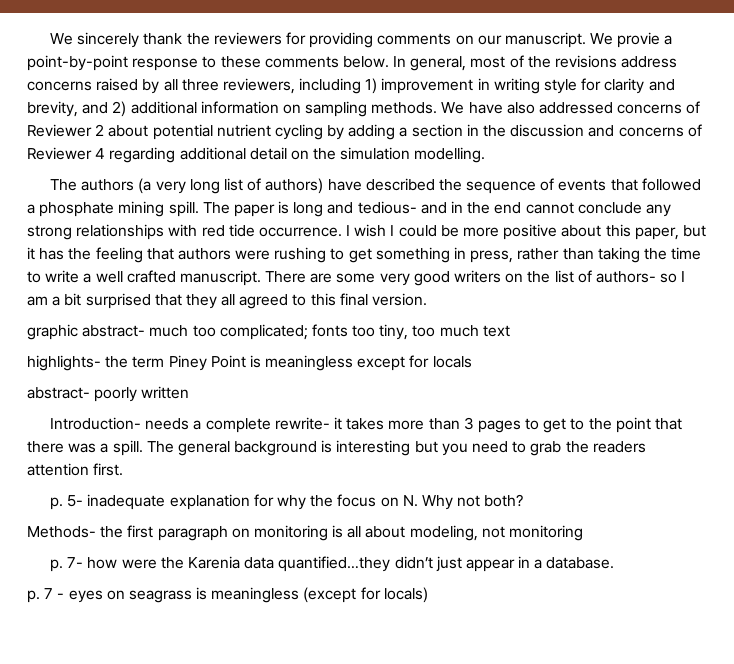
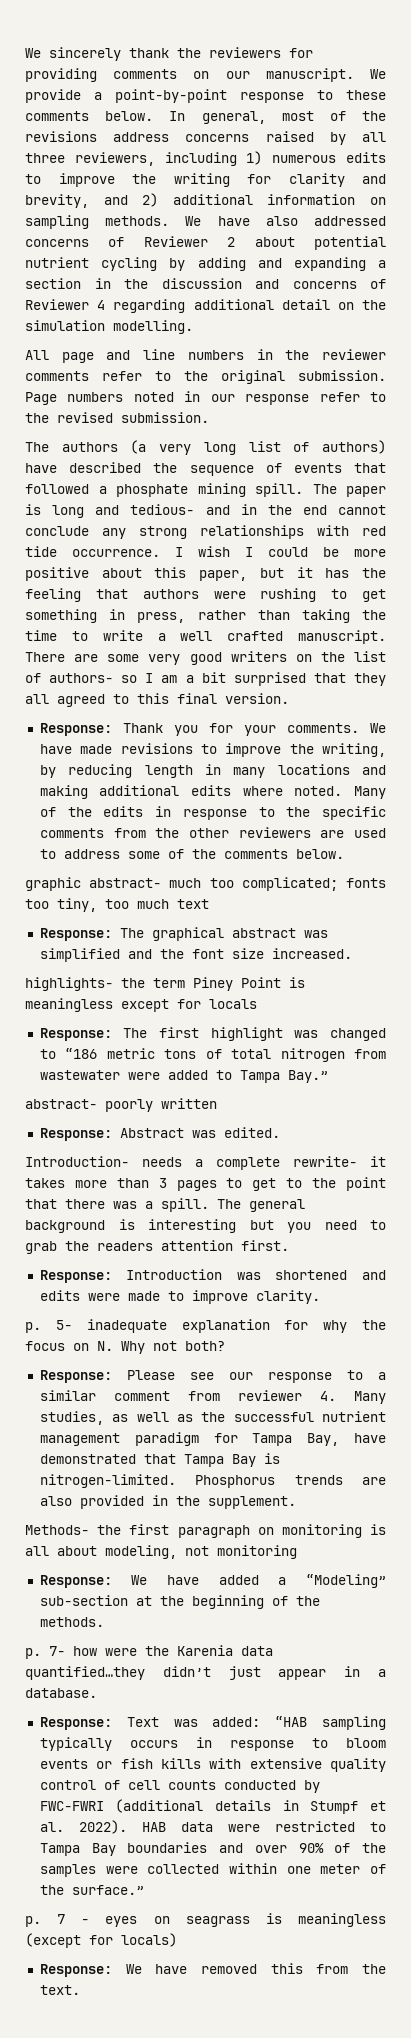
[617,32,661,48] provie -> [25,89,81,103] provide
[381,78,578,94] improvement in writing style -> [272,152,387,163] [25,173,230,187] numerous edits to improve the writing
(396, 132) none -> [257,257,366,271] and expanding
(486, 155) none -> [25,349,387,363] [25,370,386,384] [25,391,386,405] [25,412,209,423] // All page and line numbers in the reviewer comments refer to the original submission. Page numbers noted in our response refer to the revised submission.
(428, 299) none -> [39,723,386,736] [39,743,386,757] [39,764,386,778] [39,785,386,799] [39,806,386,820] [39,827,386,838] [39,849,344,859] // Response: Thank you for your comments. We have made revisions to improve the writing, by reducing length in many locations and making additional edits where noted. Many of the edits in response to the specific comments from the other reviewers are used to address some of the comments below.
(510, 331) none -> [39,927,328,941] [39,948,352,962] // Response: The graphical abstract was simplified and the font size increased.
(472, 362) none -> [39,1027,386,1041] [39,1048,386,1062] [39,1070,328,1083] // Response: The first highlight was changed to “186 metric tons of total nitrogen from wastewater were added to Tampa Bay.”
(190, 392) none -> [39,1127,280,1141] // Response: Abstract was edited.
(124, 469) none -> [39,1269,386,1283] [39,1290,320,1304] // Response: Introduction was shortened and edits were made to improve clarity.
(524, 500) none -> [39,1370,386,1383] [39,1390,386,1404] [39,1411,386,1425] [39,1432,386,1446] [39,1453,280,1467] [39,1474,386,1488] [39,1495,296,1509] // Response: Please see our response to a similar comment from reviewer 4. Many studies, as well as the successful nutrient management paradigm for Tampa Bay, have demonstrated that Tampa Bay is nitrogen-limited. Phosphorus trends are also provided in the supplement.
(584, 533) none -> [39,1574,386,1588] [39,1595,320,1609] [39,1617,104,1627] // Response: We have added a “Modeling” sub-section at the beginning of the methods.
(615, 563) none -> [39,1716,386,1730] [39,1737,386,1751] [39,1758,386,1772] [39,1780,320,1793] [39,1799,386,1814] [39,1820,386,1834] [39,1842,386,1856] [39,1863,386,1877] [39,1885,144,1895] // Response: Text was added: “HAB sampling typically occurs in response to bloom events or fish kills with extensive quality control of cell counts conducted by FWC-FWRI (additional details in Stumpf et al. 2022). HAB data were restricted to Tampa Bay boundaries and over 90% of the samples were collected within one meter of the surface.”
(428, 595) none -> [39,1963,386,1977] [39,1985,80,1995] // Response: We have removed this from the text.

